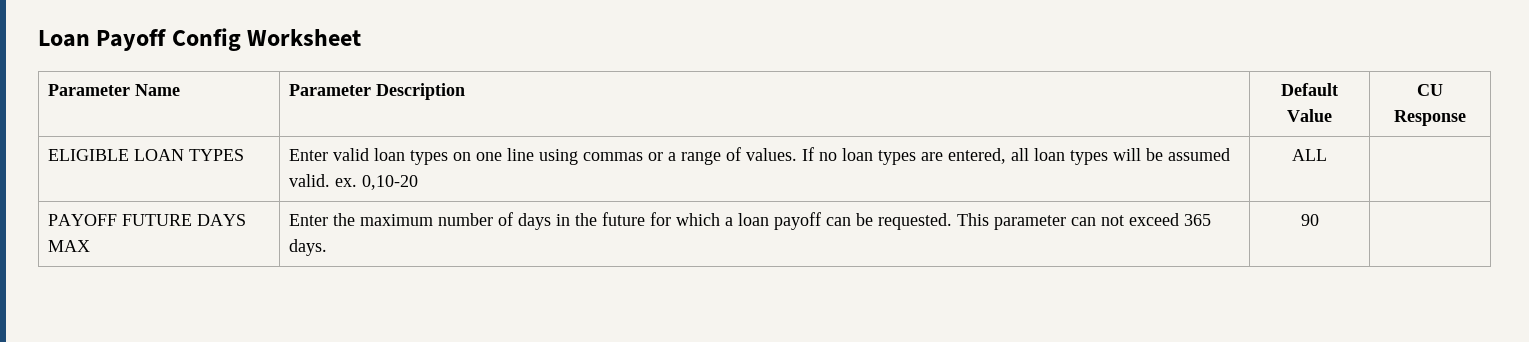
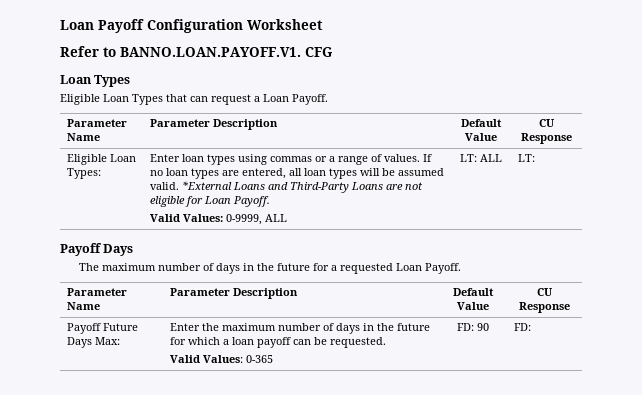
[171,28,241,51] Config -> [147,19,243,33] Configuration
[48,84,181,96] [289,83,466,100] [1281,83,1338,96] [1287,109,1332,122] [1417,84,1443,96] [1394,110,1466,126] [48,149,245,161] [289,148,535,165] // Parameter Name | Parameter Description | Default Value | CU Response // ELIGIBLE LOAN TYPES | Enter valid loan types on one line -> [60,46,332,57] [60,75,131,87] [60,94,328,105] [66,119,127,127] [66,133,100,141] [149,119,278,130] [461,119,502,127] [465,133,497,141] [539,119,555,127] [521,133,572,144] [66,154,136,165] [66,168,101,179] [149,154,235,165] // Refer to BANNO.LOAN.PAYOFF.V1. CFG // Loan Types // Eligible Loan Types that can request a Loan Payoff. // Parameter Name | Parameter Description | Default Value | CU Response // Eligible Loan Types: | Enter loan types
[335,175,419,190] [1292,149,1327,161] [48,214,247,226] [48,240,91,252] ex. 0,10-20 | ALL | // PAYOFF FUTURE DAYS MAX -> [181,181,423,193] [149,196,270,207] [149,214,287,225] [460,154,502,162] [517,154,535,162] [60,243,134,256] [78,263,461,274] [66,288,127,296] [66,302,100,310] [169,288,298,299] [452,288,494,296] [456,302,489,310] [537,288,553,296] [519,302,570,313] [66,323,138,334] [66,337,120,348] *External Loans and Third-Party Loans are not eligible for Loan Payoff. // Valid Values: 0-9999, ALL | LT: ALL | LT: // Payoff Days // The maximum number of days in the future for a requested Loan Payoff. // Parameter Name | Parameter Description | Default Value | CU Response // Payoff Future Days Max:
[957,213,1212,230] [289,239,328,256] This parameter can not exceed 365 days. | -> [169,355,273,363] [456,323,474,331] // Valid Values: 0-365 | FD:
(1319, 220) none -> [513,323,531,331] FD:

